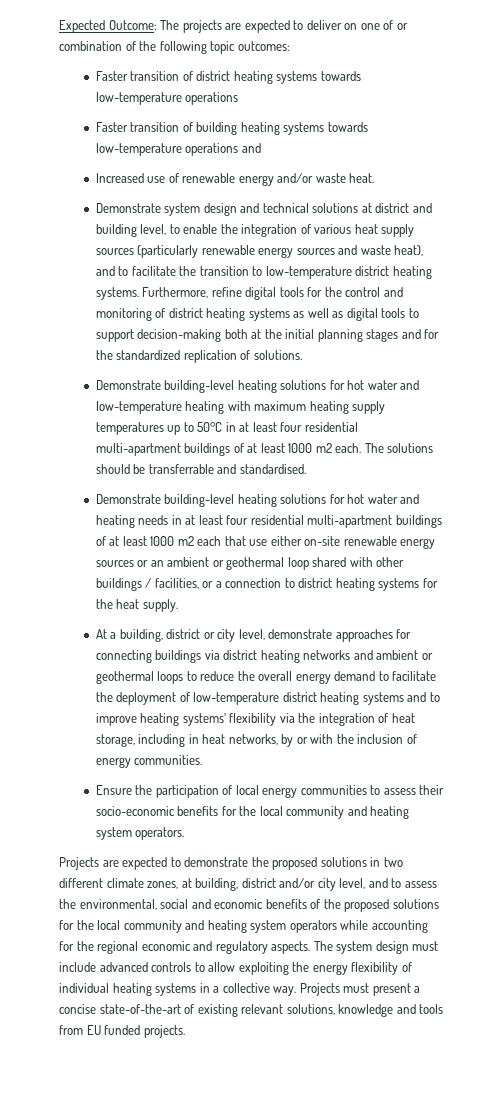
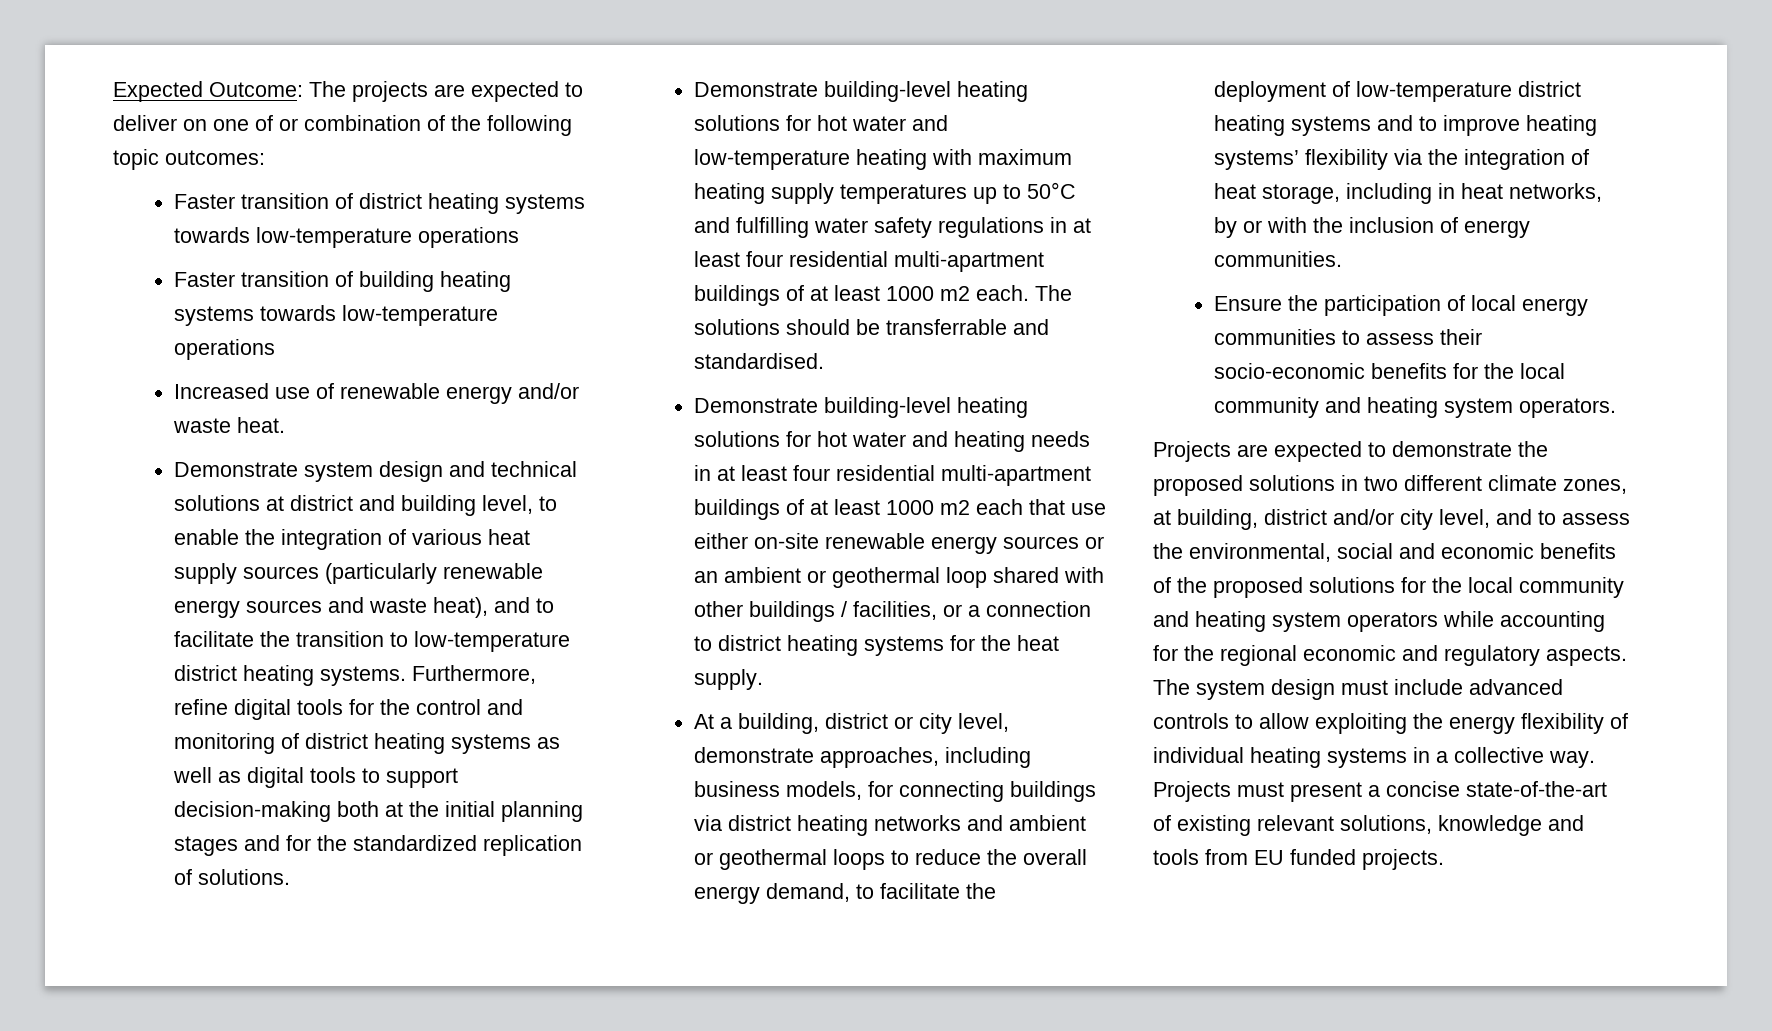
[241,143,261,153] and -> (276, 349) none
(223, 427) none -> [694,217,1045,238] and fulfilling water safety regulations
[335,629,393,642] approaches -> [820,747,1032,768] [694,781,863,800] approaches, including business models,
[334,671,376,681] demand -> [766,883,851,902] demand,

